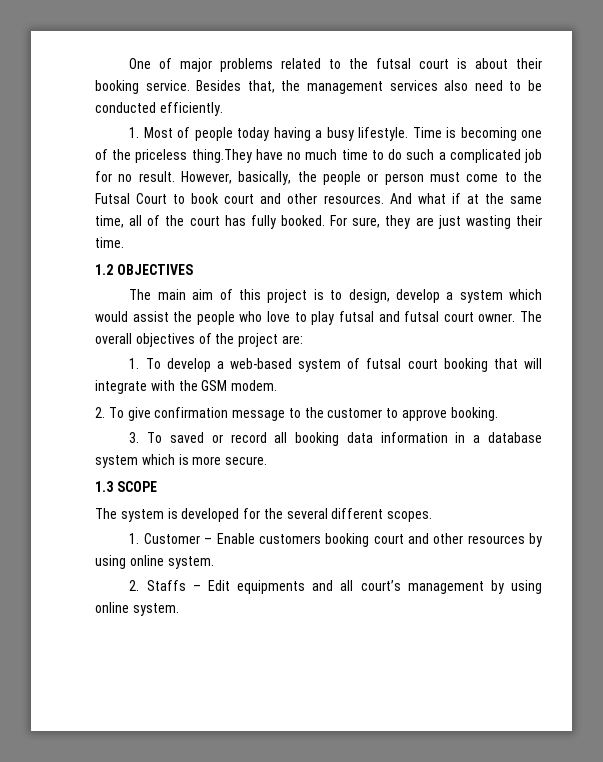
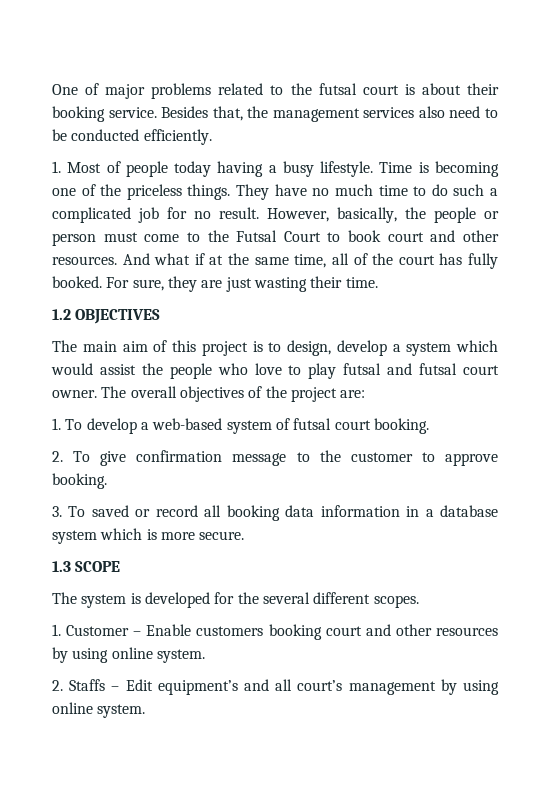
[191,149,252,163] thing.They -> [187,184,270,200] things. They
[443,358,542,372] [95,380,278,394] booking that will integrate with the GSM modem. -> [373,418,429,434] booking.
[237,580,306,594] equipments -> [157,680,238,695] equipment’s

